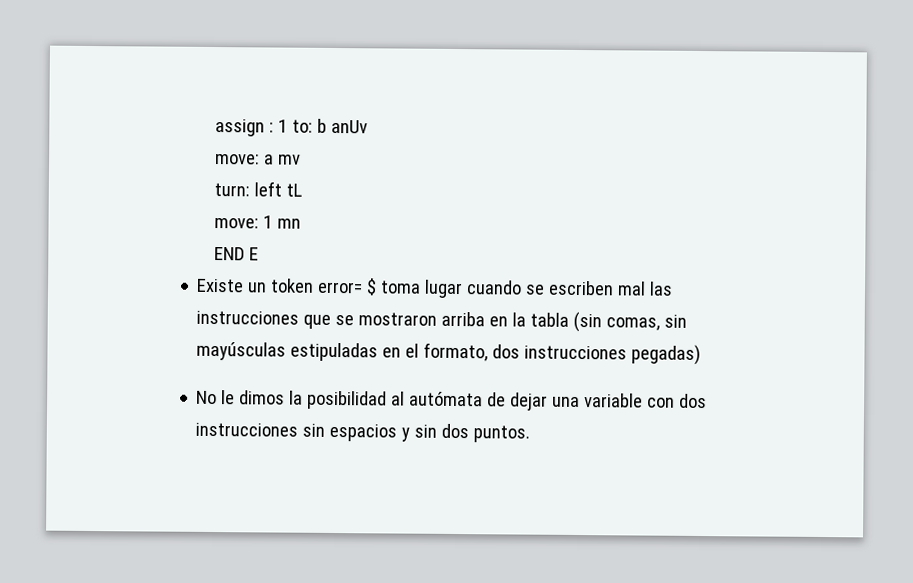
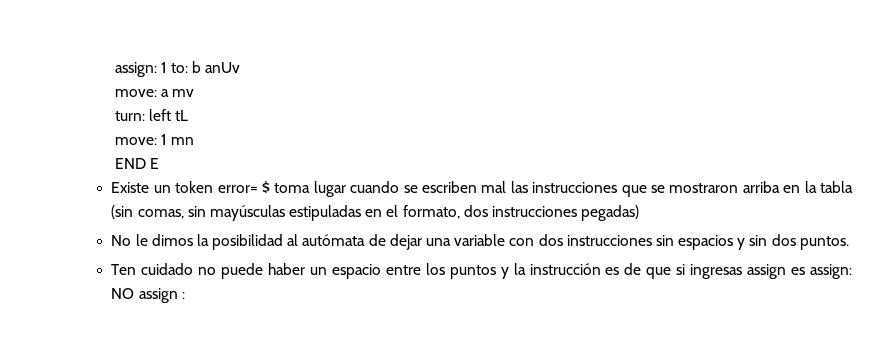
[214,119,274,137] assign : -> [114,62,157,77] assign:
(531, 434) none -> [111,263,852,279] [111,288,185,303] // Ten cuidado no puede haber un espacio entre los puntos y la instrucción es de que si ingresas assign es assign: NO assign :

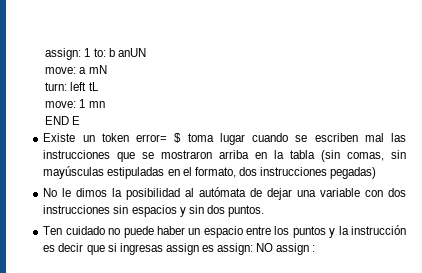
[205,62,241,73] anUv -> [117,48,146,57] anUN
[171,89,194,97] mv -> [88,65,107,74] mN
[624,263,642,275] de -> [58,243,84,252] decir

